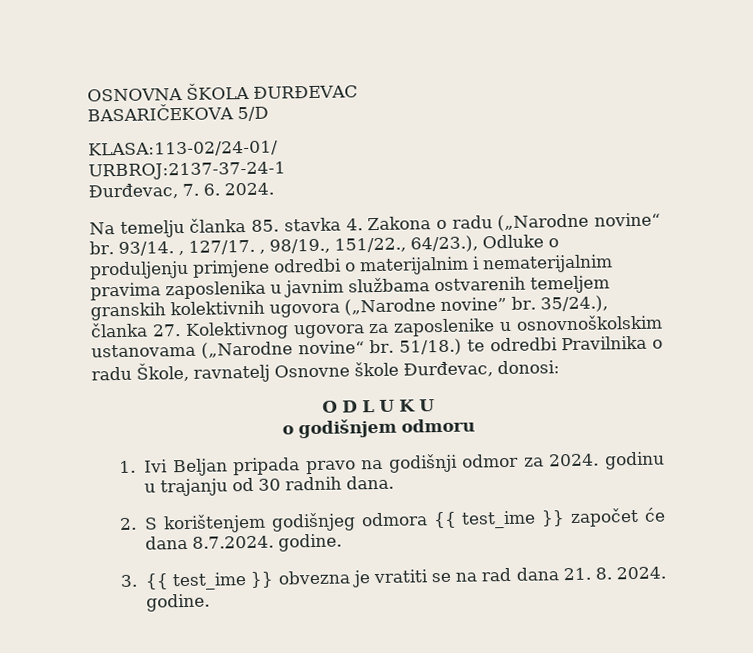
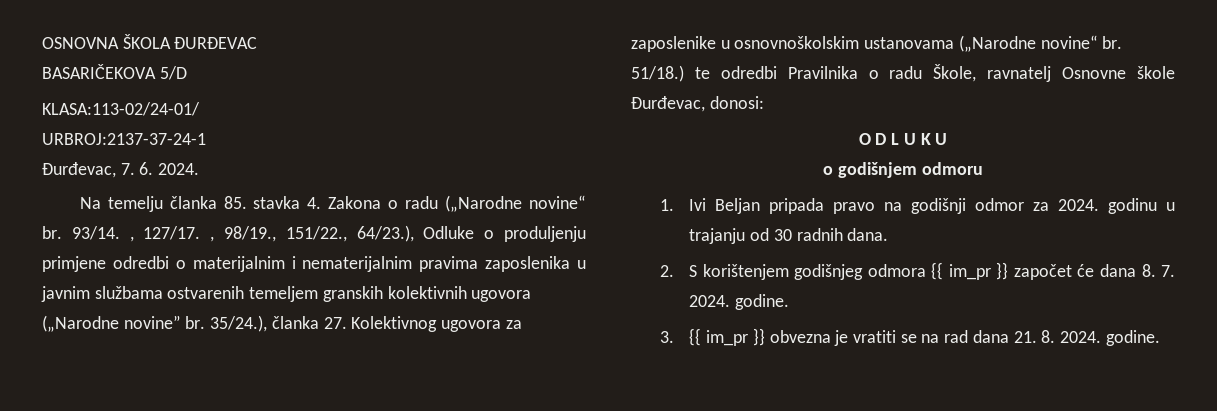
[461,510,537,529] test_ime -> [948,264,991,280] im_pr
[192,535,275,549] 8.7.2024. -> [1141,264,1175,277] [689,295,731,307] 8. 7. 2024.
[172,572,248,591] test_ime -> [706,330,749,346] im_pr

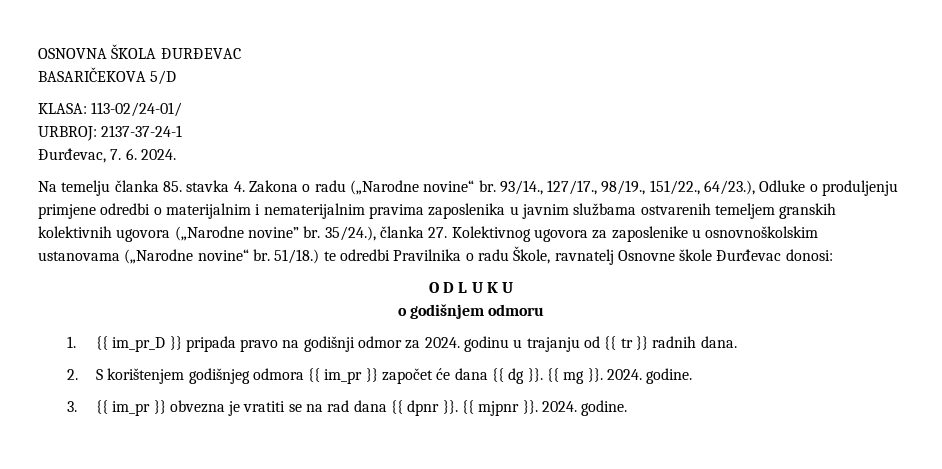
[42,102,200,116] [42,133,206,145] KLASA:113-02/24-01/ // URBROJ:2137-37-24-1 -> [38,102,183,117] [38,125,183,141] KLASA: 113-02/24-01/ // URBROJ: 2137-37-24-1
[71,226,215,242] 93/14. , 127/17. , -> [499,180,598,195] 93/14., 127/17.,
[631,96,705,112] Đurđevac, -> [716,249,782,261] Đurđevac
[689,198,761,214] Ivi Beljan -> [95,336,182,352] {{ im_pr_D }}
[773,229,792,241] 30 -> [604,336,648,350] {{ tr }}
[1141,264,1175,277] 8. 7. -> [492,368,603,384] {{ dg }}. {{ mg }}.
[1013,330,1056,343] 21. 8. -> [391,400,538,416] {{ dpnr }}. {{ mjpnr }}.

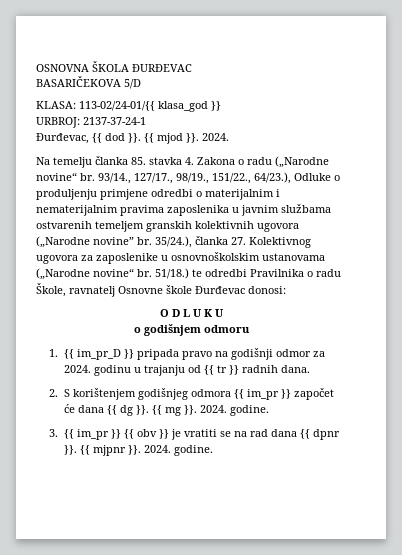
[91,102,183,117] 113-02/24-01/ -> [79,101,221,112] 113-02/24-01/{{ klasa_god }}
[110,148,137,160] 7. 6. -> [92,133,199,144] {{ dod }}. {{ mjod }}.
[169,400,225,413] obvezna -> [123,429,169,439] {{ obv }}

